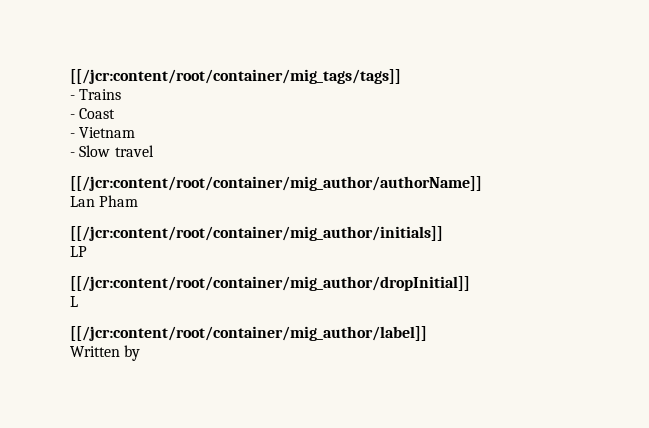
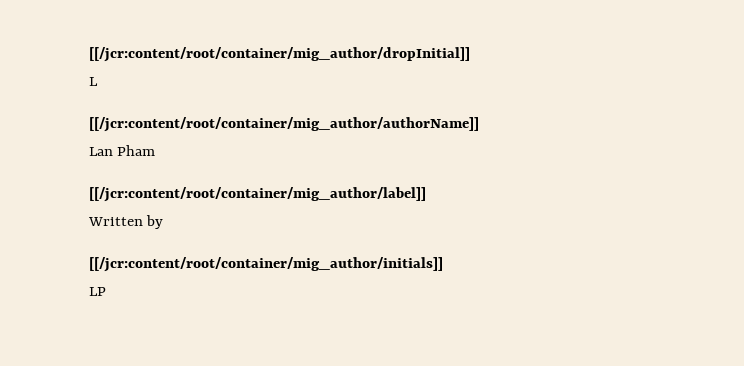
[70,69,401,84] [70,89,122,100] [70,108,116,119] [70,127,136,138] [70,145,154,157] [[/jcr:content/root/container/mig_tags/tags]] // - Trains // - Coast // - Vietnam // - Slow travel -> [89,47,470,62] [89,77,98,86] [[/jcr:content/root/container/mig_author/dropInitial]] // L
[70,226,443,241] [70,246,87,257] [70,276,470,291] [70,296,78,307] // [[/jcr:content/root/container/mig_author/initials]] // LP // [[/jcr:content/root/container/mig_author/dropInitial]] // L -> (156, 150) none
(141, 353) none -> [89,257,443,272] [89,287,106,296] // [[/jcr:content/root/container/mig_author/initials]] // LP

